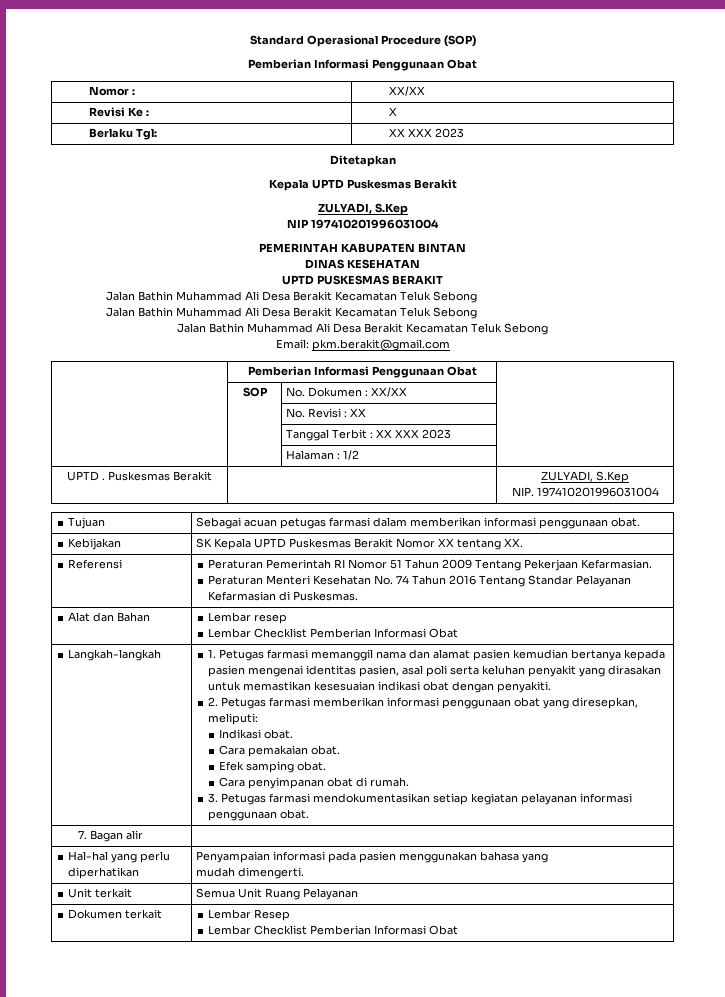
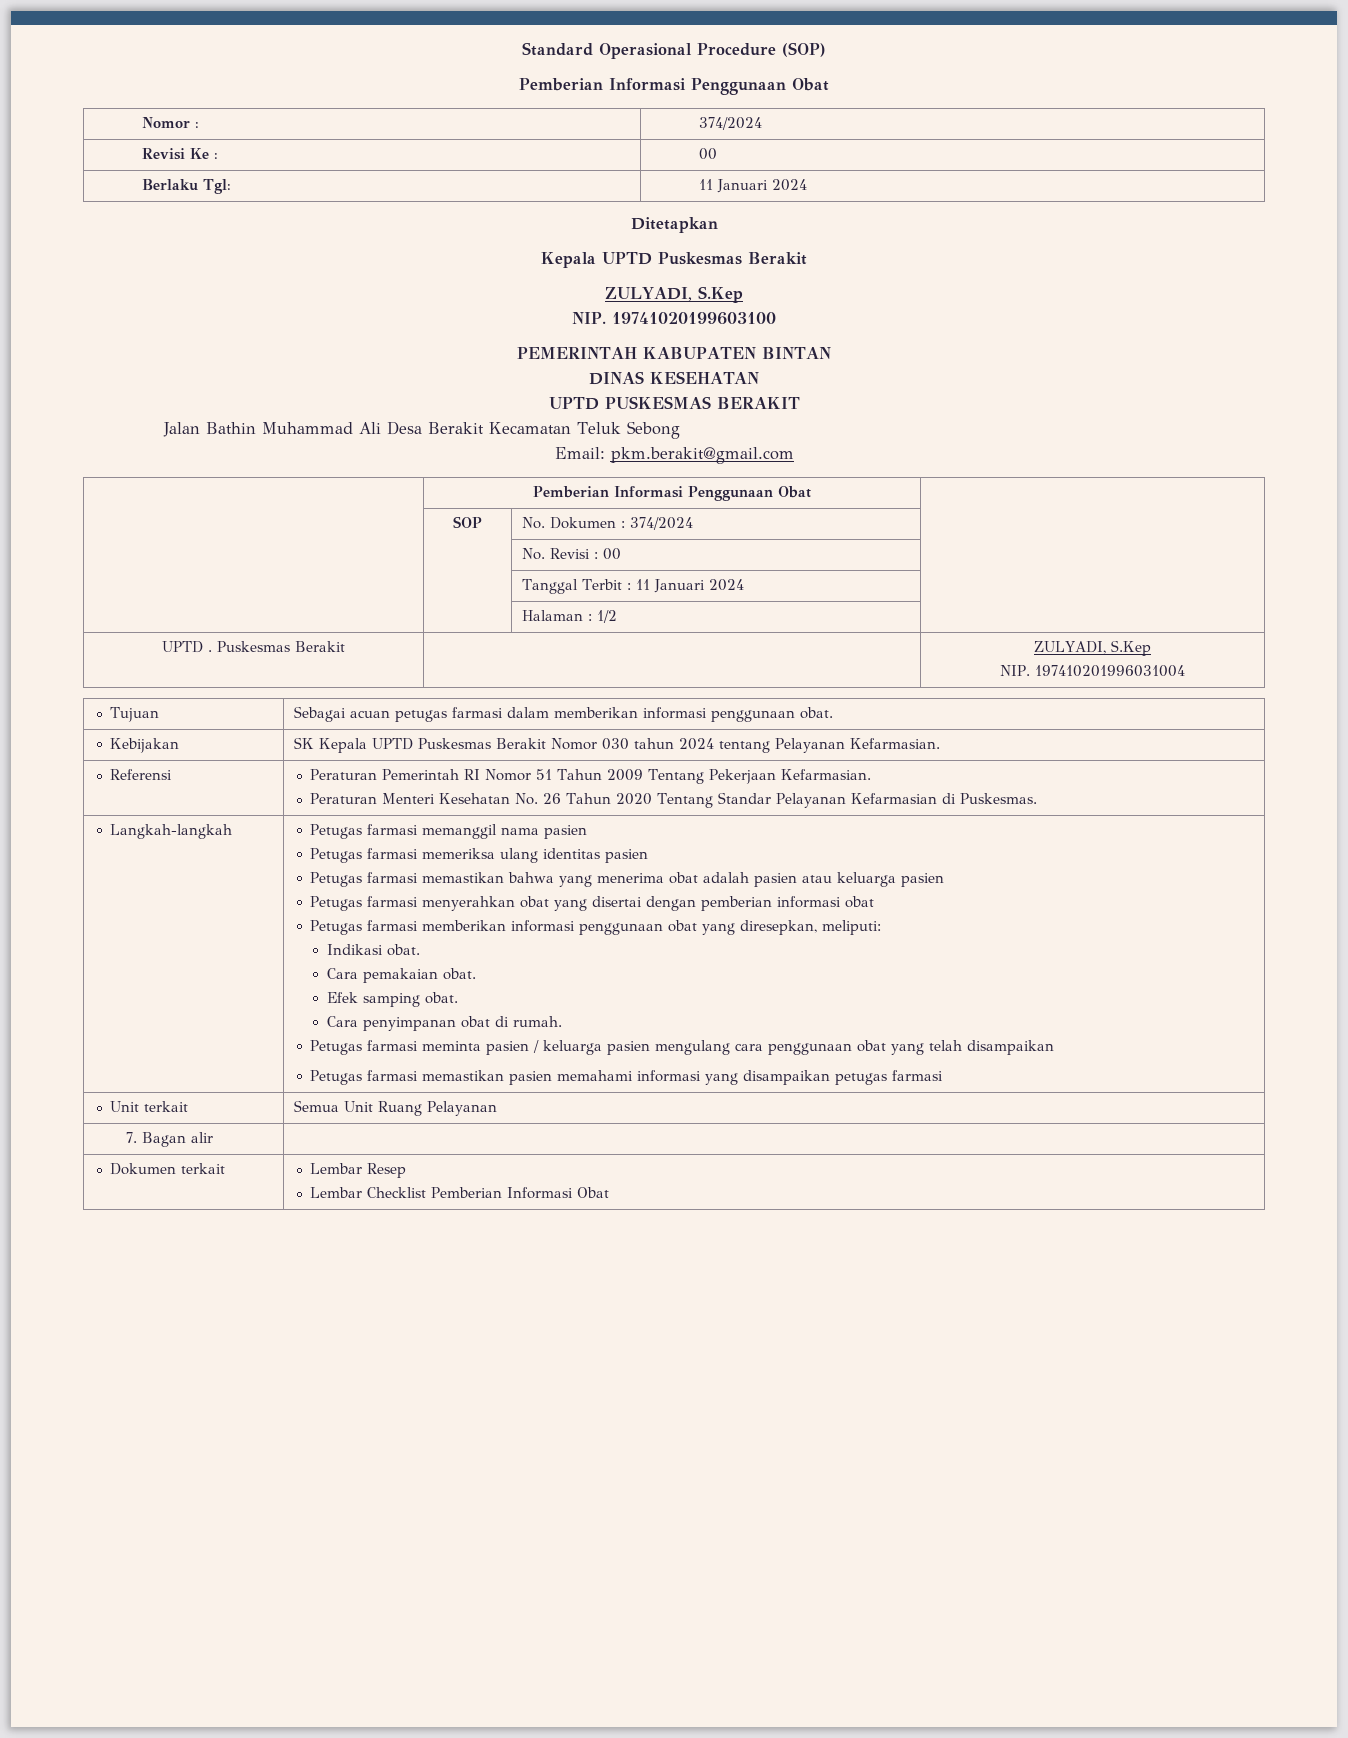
[389,86,426,96] XX/XX -> [699,117,763,130] 374/2024
[389,107,398,116] X -> [699,148,718,160] 00
[389,128,465,138] XX XXX 2023 -> [699,179,808,193] 11 Januari 2024
[287,219,439,229] NIP 197410201996031004 -> [572,312,776,325] NIP. 19741020199603100
[105,307,477,319] [177,323,548,335] // Jalan Bathin Muhammad Ali Desa Berakit Kecamatan Teluk Sebong // Jalan Bathin Muhammad Ali Desa Berakit Kecamatan Teluk Sebong -> (681, 430) none
[371,387,408,397] XX/XX -> [629,517,693,530] 374/2024
[350,408,367,417] XX -> [602,548,621,560] 00
[376,429,452,439] XX XXX 2023 -> [635,579,744,593] 11 Januari 2024
[438,538,524,550] XX tentang XX. -> [601,738,940,753] 030 tahun 2024 tentang Pelayanan Kefarmasian.
[396,575,477,585] 74 Tahun 2016 -> [543,793,653,805] 26 Tahun 2020
[68,612,151,622] [208,612,288,624] [208,628,459,638] // Alat dan Bahan | Lembar resep // Lembar Checklist Pemberian Informasi Obat -> (1038, 798) none
[208,649,217,658] 1. -> (233, 831) none
[409,649,666,661] [208,665,662,677] [208,681,552,693] [208,697,219,706] dan alamat pasien kemudian bertanya kepada pasien mengenai identitas pasien, asal poli serta keluhan penyakit yang dirasakan untuk memastikan kesesuaian indikasi obat dengan penyakiti. // 2. -> [544,825,588,839] [310,848,649,863] [310,872,945,887] [310,896,875,911] pasien // Petugas farmasi memeriksa ulang identitas pasien // Petugas farmasi memastikan bahwa yang menerima obat adalah pasien atau keluarga pasien // Petugas farmasi menyerahkan obat yang disertai dengan pemberian informasi obat //
[208,793,633,805] [208,809,310,821] [78,830,144,842] [68,851,171,863] [68,867,140,879] [196,851,549,863] [196,867,305,879] 3. Petugas farmasi mendokumentasikan setiap kegiatan pelayanan informasi penggunaan obat. // 7. Bagan alir | // Hal-hal yang perlu diperhatikan | Penyampaian informasi pada pasien menggunakan bahasa yang // mudah dimengerti. -> [310,1040,1055,1055] [310,1070,944,1085] Petugas farmasi meminta pasien / keluarga pasien mengulang cara penggunaan obat yang telah disampaikan // Petugas farmasi memastikan pasien memahami informasi yang disampaikan petugas farmasi
(359, 894) none -> [126,1132,214,1147] // 7. Bagan alir |

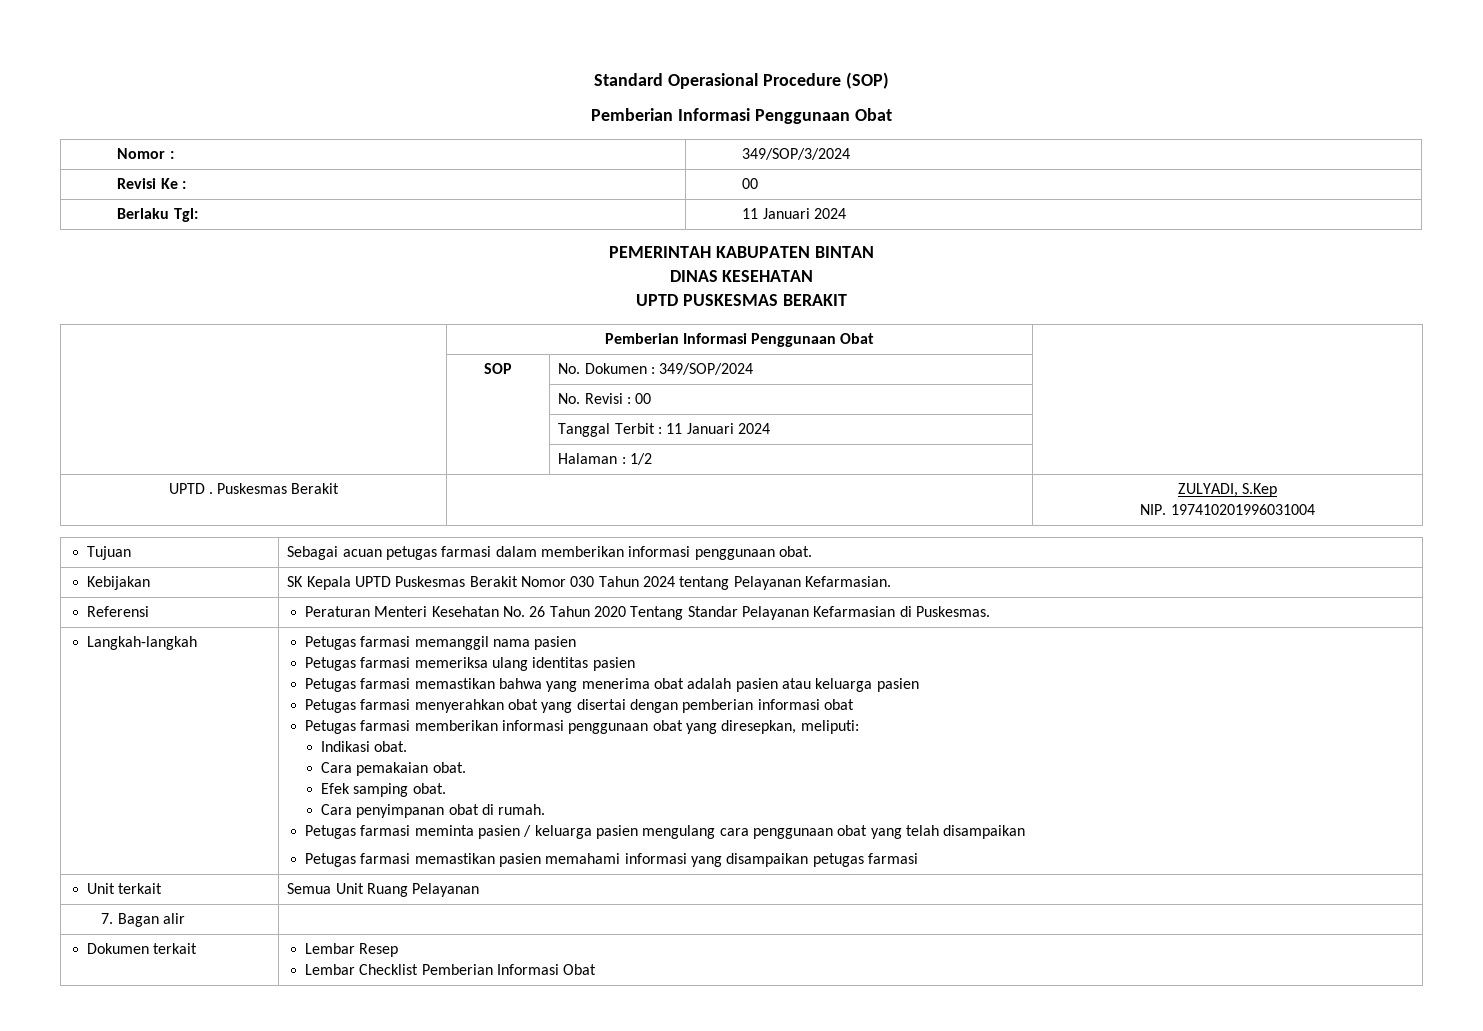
[699,117,763,130] 374/2024 -> [742,148,851,160] 349/SOP/3/2024
[630,217,718,233] [541,252,807,268] [605,286,743,303] [572,312,776,325] // Ditetapkan // Kepala UPTD Puskesmas Berakit // ZULYADI, S.Kep // NIP. 19741020199603100 -> (846, 213) none
[163,421,681,439] [554,447,794,464] // Jalan Bathin Muhammad Ali Desa Berakit Kecamatan Teluk Sebong // Email: pkm.berakit@gmail.com -> (847, 300) none
[629,517,693,530] 374/2024 -> [659,363,754,375] 349/SOP/2024
[633,738,674,749] tahun -> [598,576,639,587] Tahun
[382,769,872,784] [310,793,378,804] Pemerintah RI Nomor 51 Tahun 2009 Tentang Pekerjaan Kefarmasian. // Peraturan -> (371, 611) none

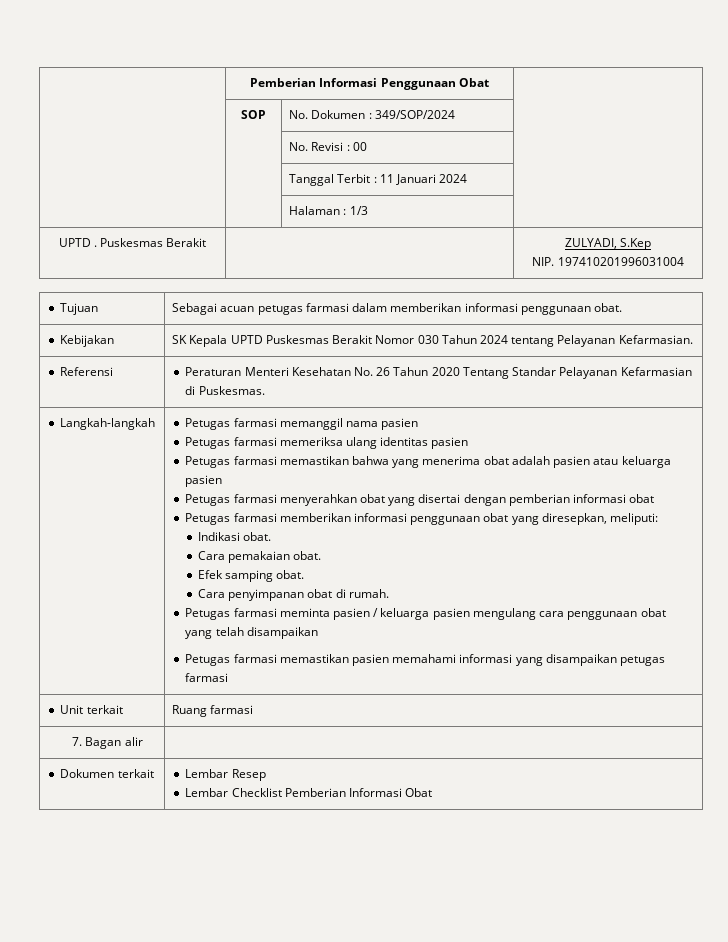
[594,72,889,89] [591,108,892,124] [117,148,174,159] [742,148,851,160] [117,178,186,189] [742,178,759,189] [117,208,198,222] [742,208,846,219] [609,246,874,258] [669,270,814,282] [636,294,847,306] Standard Operasional Procedure (SOP) // Pemberian Informasi Penggunaan Obat // Nomor : | 349/SOP/3/2024 // Revisi Ke : | 00 // Berlaku Tgl: | 11 Januari 2024 // PEMERINTAH KABUPATEN BINTAN // DINAS KESEHATAN // UPTD PUSKESMAS BERAKIT // -> (250, 82) none
[630,453,653,465] 1/2 -> [349,206,368,215] 1/3
[287,883,480,897] Semua Unit Ruang Pelayanan -> [172,705,254,717] Ruang farmasi

